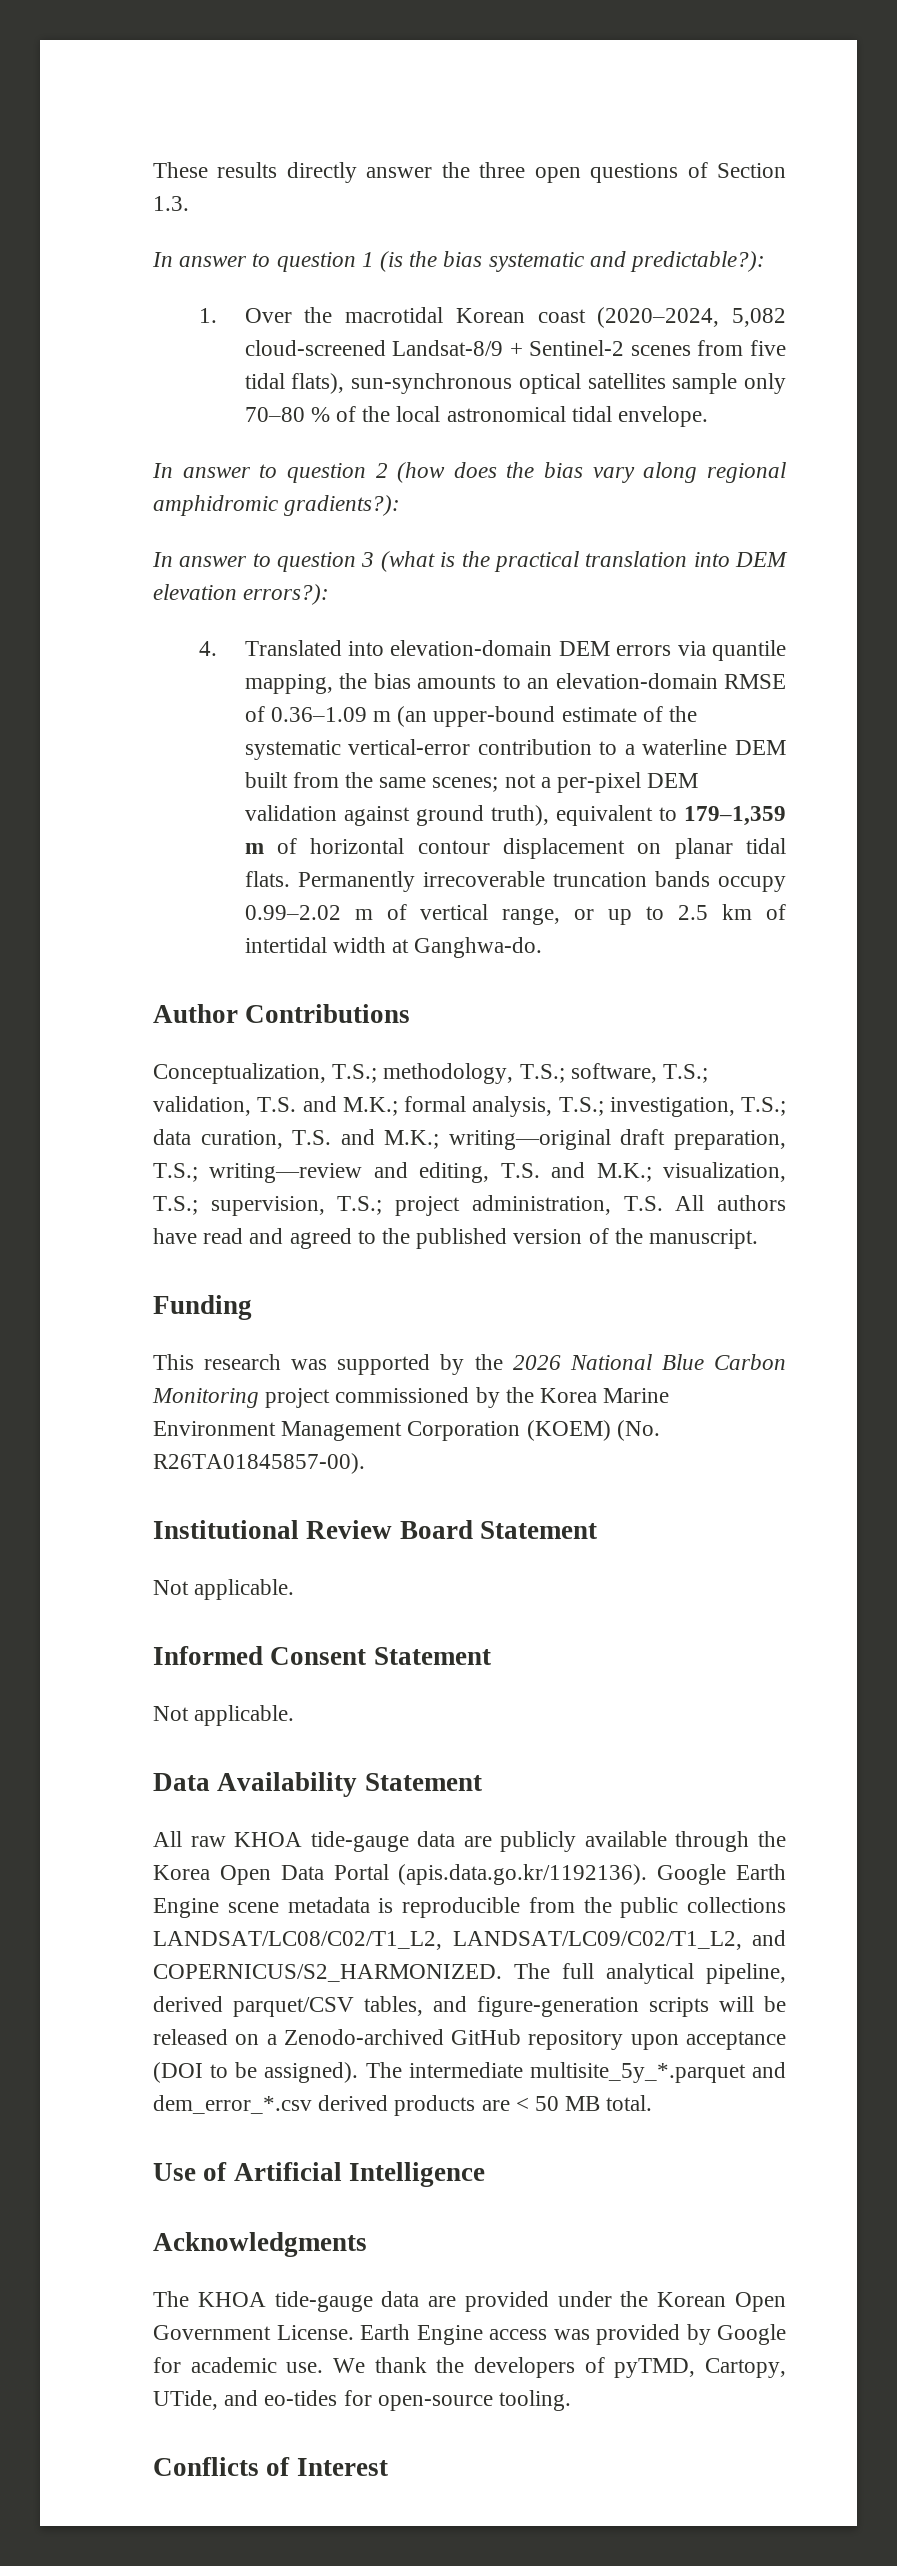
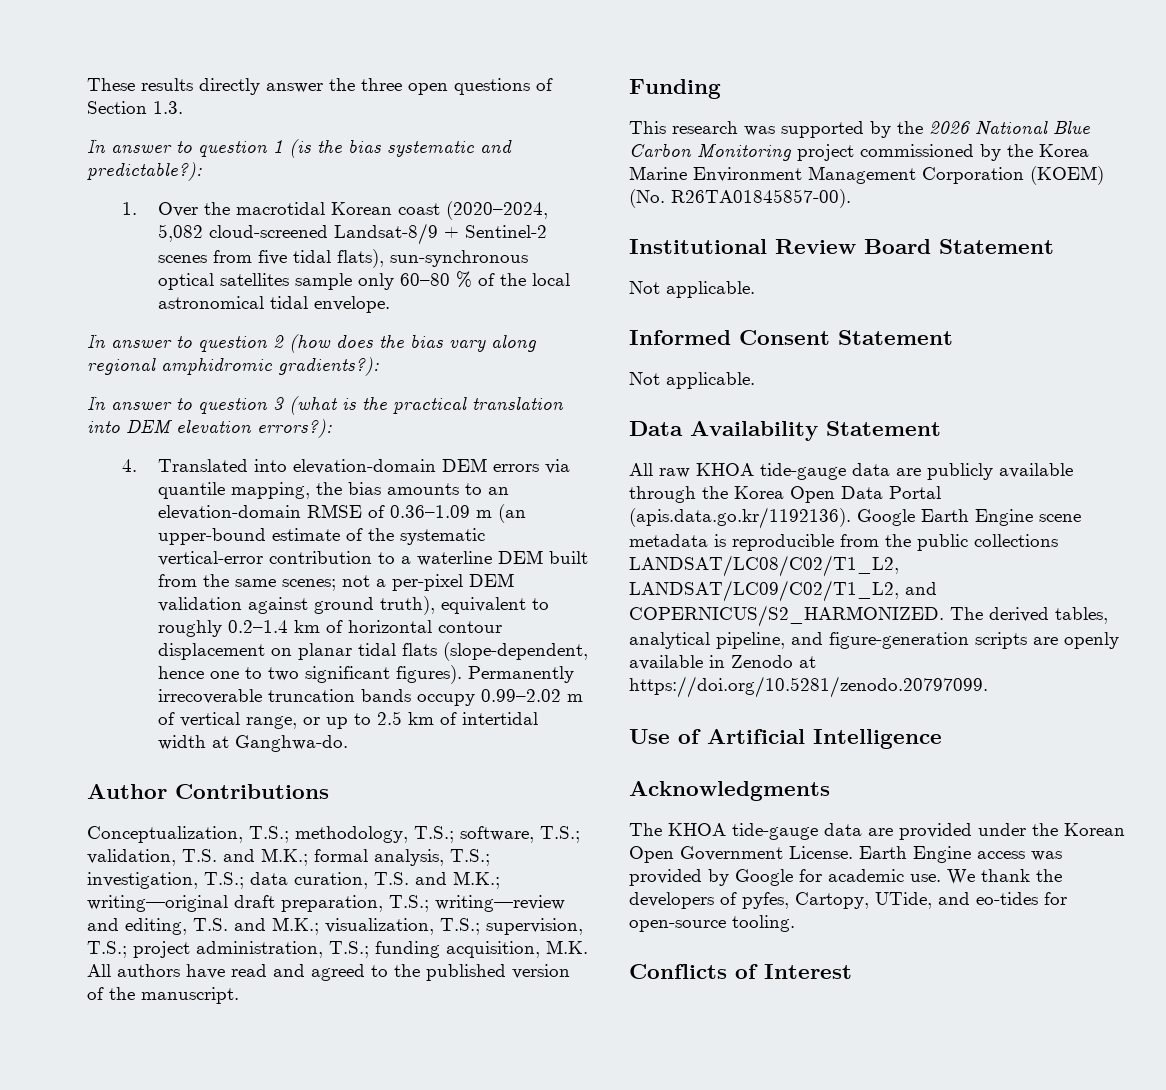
[244,407,305,422] 70–80 -> [399,273,450,286] 60–80
[684,806,787,826] [244,843,264,854] 179–1,359 m -> [157,620,320,637] roughly 0.2–1.4 km
[244,871,290,887] flats. -> [401,642,588,661] [157,665,462,684] flats (slope-dependent, hence one to two significant figures).
[623,1196,663,1211] T.S. -> [329,940,588,958] T.S.; funding acquisition, M.K.
[562,1963,786,1984] [153,1996,786,2017] [153,2029,786,2050] [153,2062,786,2083] [153,2095,653,2116] full analytical pipeline, derived parquet/CSV tables, and figure-generation scripts will be released on a Zenodo-archived GitHub repository upon acceptance (DOI to be assigned). The intermediate multisite_5y_*.parquet and dem_error_*.csv derived products are < 50 MB total. -> [989,607,1108,624] [629,632,1119,649] [629,655,816,670] [629,676,988,698] derived tables, analytical pipeline, and figure-generation scripts are openly available in Zenodo at https://doi.org/10.5281/zenodo.20797099.
[614,2358,696,2378] pyTMD, -> [742,892,789,909] pyfes,

